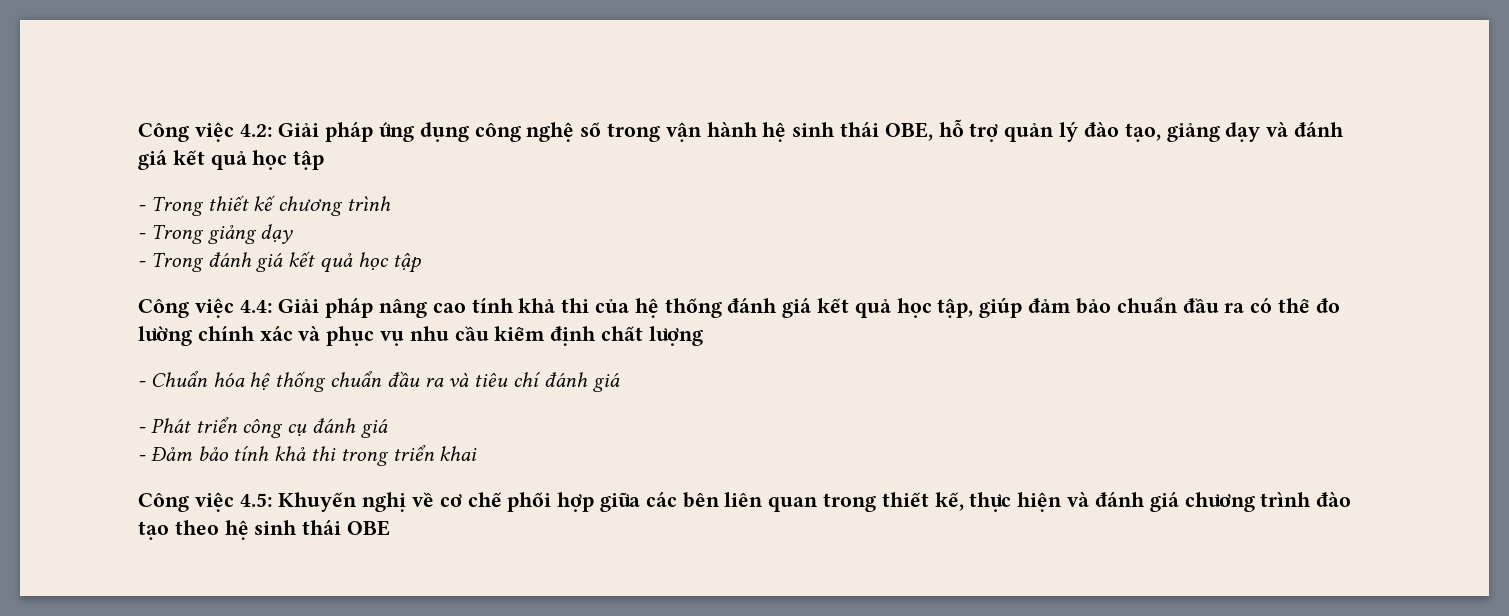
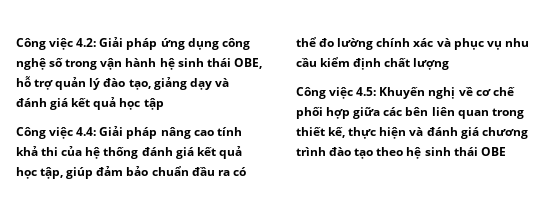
[138,195,392,216] [138,224,294,244] [138,251,421,273] // - Trong thiết kế chương trình // - Trong giảng dạy // - Trong đánh giá kết quả học tập -> (164, 104) none
[138,371,620,392] [138,417,388,438] [138,445,478,466] // - Chuẩn hóa hệ thống chuẩn đầu ra và tiêu chí đánh giá // - Phát triển công cụ đánh giá // - Đảm bảo tính khả thi trong triển khai -> (450, 64) none

